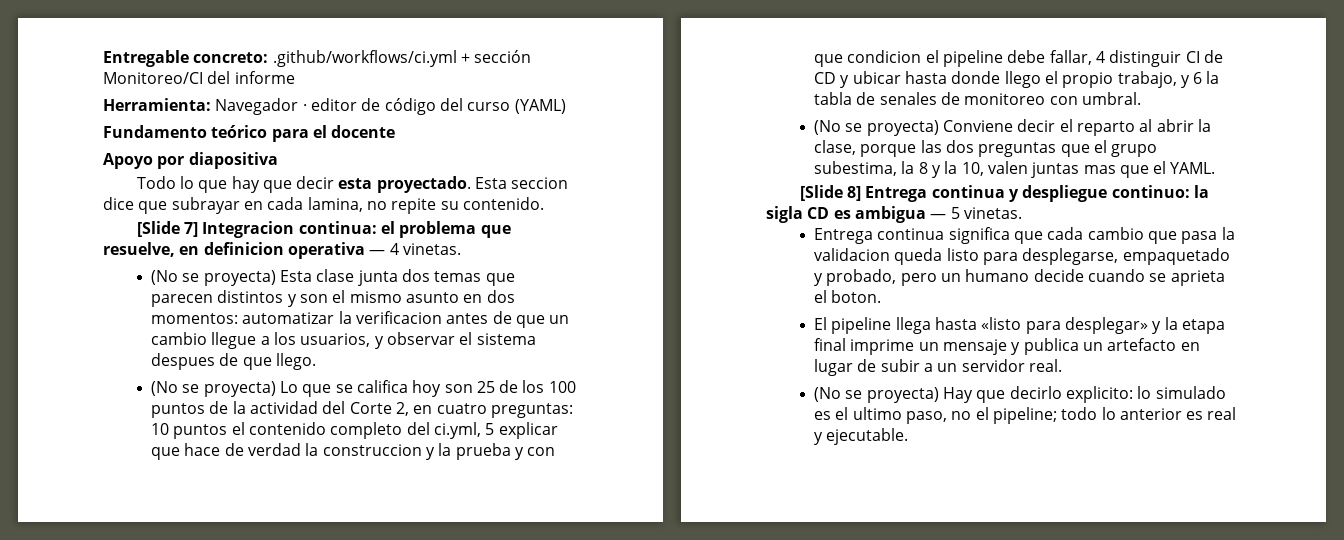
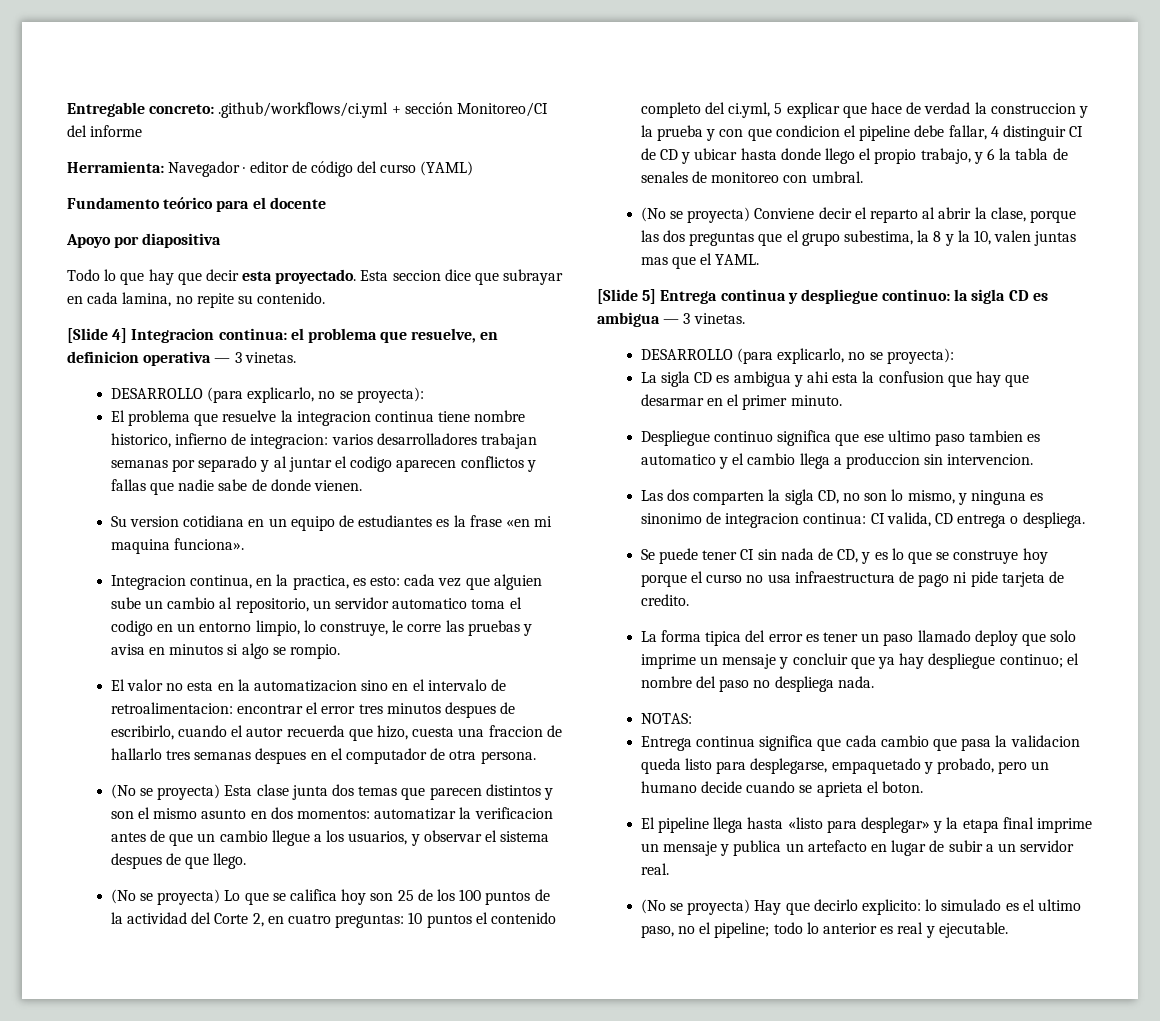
[183,222,198,237] 7] -> [112,328,128,343] 4]
[389,243,461,255] 4 vinetas. -> [234,352,296,363] [110,387,424,403] [110,410,526,426] [110,433,538,449] [110,456,536,472] [110,479,363,495] [110,515,553,531] [110,538,245,554] [110,574,542,590] [110,597,522,613] [110,620,532,636] [110,643,341,659] [110,679,506,692] [110,702,516,718] [110,725,562,741] [110,748,536,764] 3 vinetas. // DESARROLLO (para explicarlo, no se proyecta): // El problema que resuelve la integracion continua tiene nombre historico, infierno de integracion: varios desarrolladores trabajan semanas por separado y al juntar el codigo aparecen conflictos y fallas que nadie sabe de donde vienen. // Su version cotidiana en un equipo de estudiantes es la frase «en mi maquina funciona». // Integracion continua, en la practica, es esto: cada vez que alguien sube un cambio al repositorio, un servidor automatico toma el codigo en un entorno limpio, lo construye, le corre las pruebas y avisa en minutos si algo se rompio. // El valor no esta en la automatizacion sino en el intervalo de retroalimentacion: encontrar el error tres minutos despues de escribirlo, cuando el autor recuerda que hizo, cuesta una fraccion de hallarlo tres semanas despues en el computador de otra persona.
[846,186,861,201] 8] -> [642,289,657,304] 5]
[950,207,1022,219] 5 vinetas. -> [683,313,745,324] [640,348,954,364] [640,371,1030,387] [640,394,842,410] [640,430,1041,446] [640,453,1034,469] [640,489,1044,505] [640,512,1085,528] [640,548,1048,564] [640,571,1064,587] [640,594,689,606] [640,630,1077,646] [640,653,1079,669] [640,676,874,692] [640,713,692,724] 3 vinetas. // DESARROLLO (para explicarlo, no se proyecta): // La sigla CD es ambigua y ahi esta la confusion que hay que desarmar en el primer minuto. // Despliegue continuo significa que ese ultimo paso tambien es automatico y el cambio llega a produccion sin intervencion. // Las dos comparten la sigla CD, no son lo mismo, y ninguna es sinonimo de integracion continua: CI valida, CD entrega o despliega. // Se puede tener CI sin nada de CD, y es lo que se construye hoy porque el curso no usa infraestructura de pago ni pide tarjeta de credito. // La forma tipica del error es tener un paso llamado deploy que solo imprime un mensaje y concluir que ya hay despliegue continuo; el nombre del paso no despliega nada. // NOTAS:

